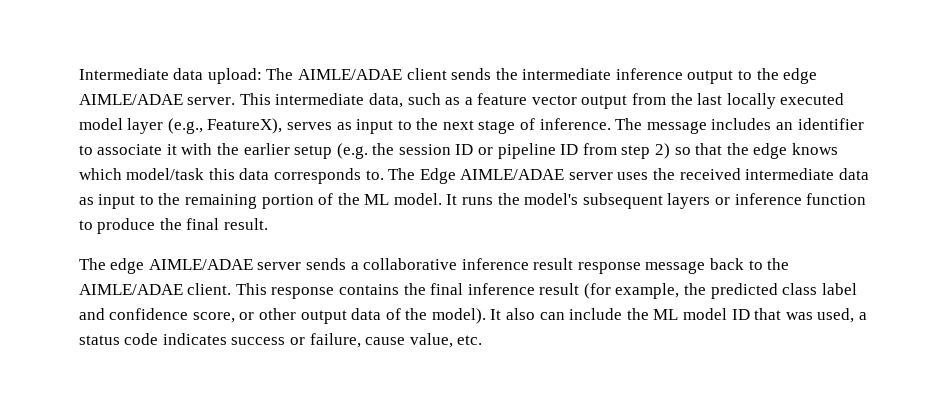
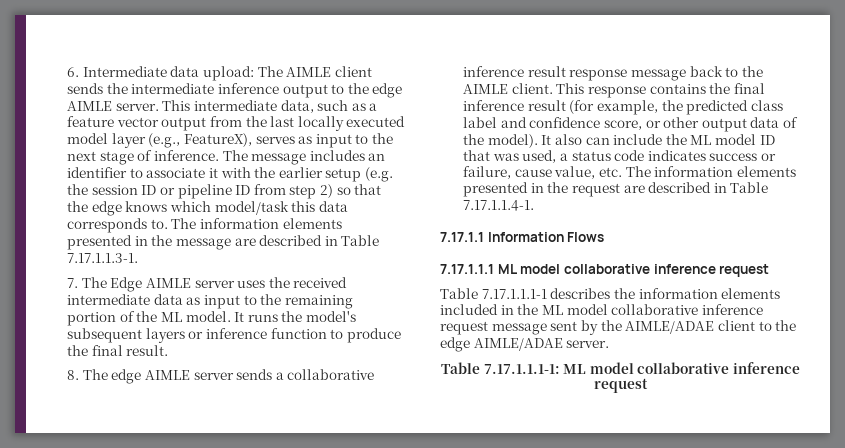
(78, 74) none -> [66,67,79,77] 6.
[297,69,402,80] AIMLE/ADAE -> [286,67,332,77] AIMLE
[78,94,183,105] AIMLE/ADAE -> [66,101,112,111] AIMLE
[419,168,565,184] Edge AIMLE/ADAE -> [199,218,342,229] [66,235,380,250] [66,253,138,263] [66,277,191,292] information elements presented in the message are described in Table 7.17.1.1.3-1. // 7. The Edge AIMLE
(268, 224) none -> [66,370,79,380] 8.
[148,259,253,270] AIMLE/ADAE -> [144,370,190,380] AIMLE
[78,284,183,295] AIMLE/ADAE -> [462,84,508,94] AIMLE
(483, 340) none -> [625,166,796,177] [462,182,769,197] [462,200,534,211] [440,232,605,242] [440,264,770,277] [440,288,781,299] [440,304,763,315] [440,320,797,335] [440,337,610,352] [440,362,801,374] [594,378,648,393] The information elements presented in the request are described in Table 7.17.1.1.4-1. // 7.17.1.1 Information Flows // 7.17.1.1.1 ML model collaborative inference request // Table 7.17.1.1.1-1 describes the information elements included in the ML model collaborative inference request message sent by the AIMLE/ADAE client to the edge AIMLE/ADAE server. // Table 7.17.1.1.1-1: ML model collaborative inference request

